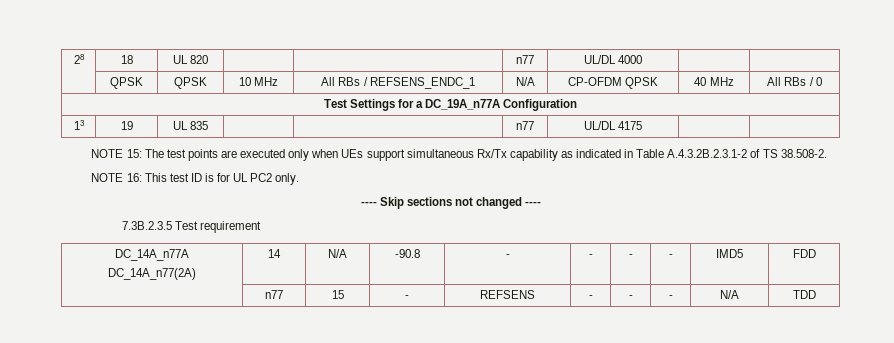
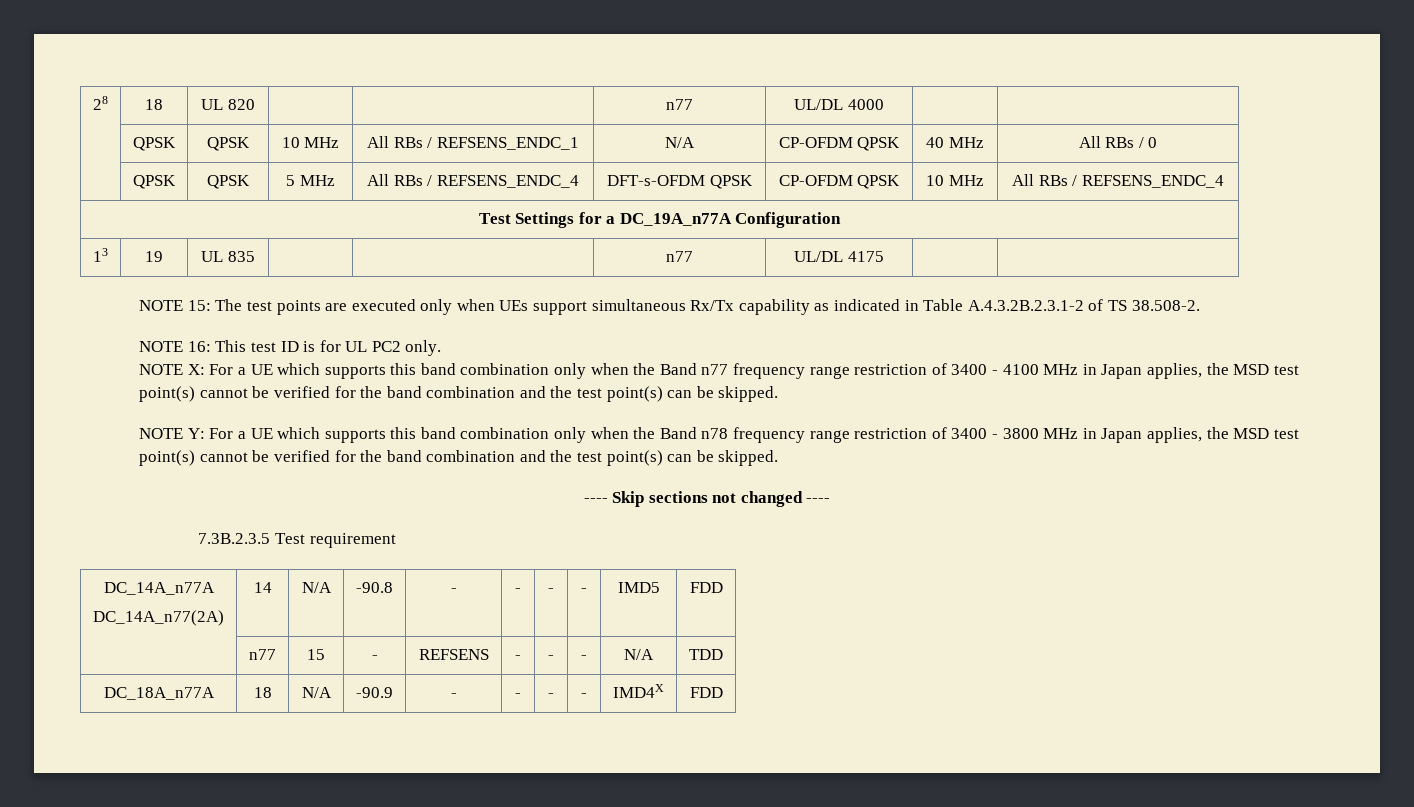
(822, 81) none -> [133,175,176,189] [207,175,250,189] [286,175,335,186] [367,174,579,188] [607,175,753,189] [778,175,901,189] [926,175,984,186] [1012,174,1224,188] // | QPSK | QPSK | 5 MHz | All RBs / REFSENS_ENDC_4 | DFT-s-OFDM QPSK | CP-OFDM QPSK | 10 MHz | All RBs / REFSENS_ENDC_4
(300, 179) none -> [139,363,1299,379] [139,386,779,402] [139,427,1299,443] [139,450,779,466] // NOTE X: For a UE which supports this band combination only when the Band n77 frequency range restriction of 3400 - 4100 MHz in Japan applies, the MSD test point(s) cannot be verified for the band combination and the test point(s) can be skipped. // NOTE Y: For a UE which supports this band combination only when the Band n78 frequency range restriction of 3400 - 3800 MHz in Japan applies, the MSD test point(s) cannot be verified for the band combination and the test point(s) can be skipped.
(816, 294) none -> [103,687,215,700] [253,687,272,698] [301,687,332,698] [356,687,393,698] [450,693,457,698] [515,693,521,698] [548,693,554,698] [581,693,587,698] [613,684,664,698] [689,687,723,698] // DC_18A_n77A | 18 | N/A | -90.9 | - | - | - | - | IMD4X | FDD

